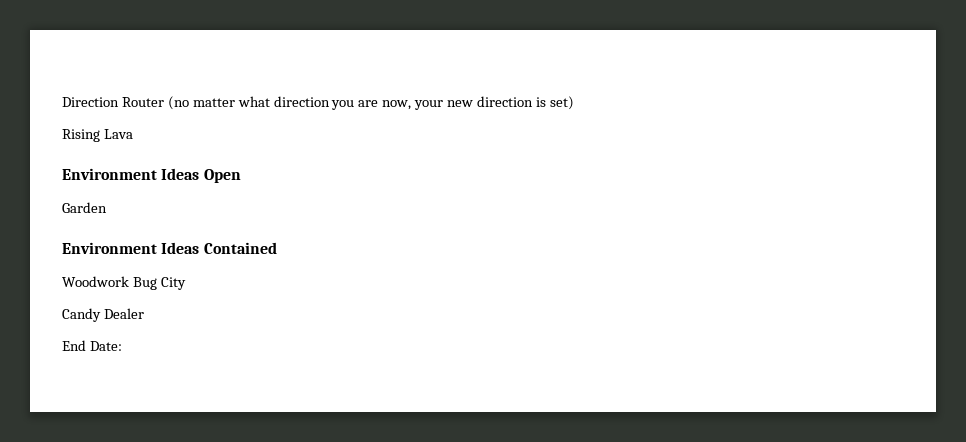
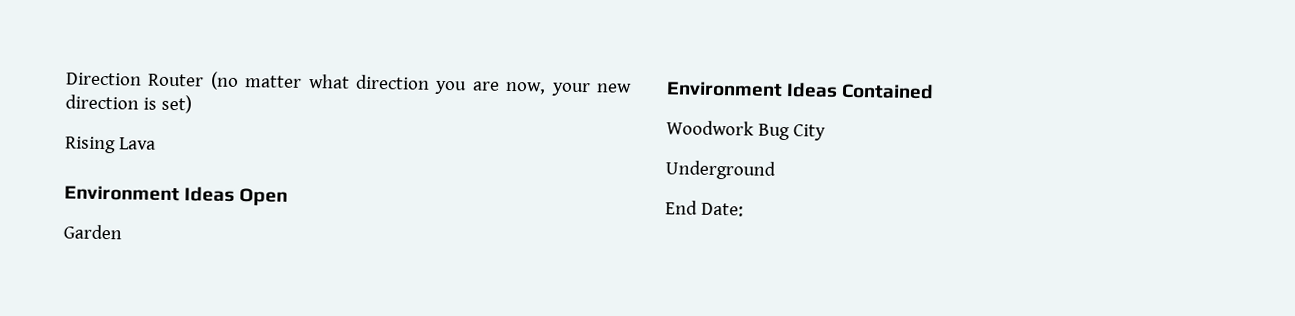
[62,308,144,322] Candy Dealer -> [665,160,776,180] Underground

